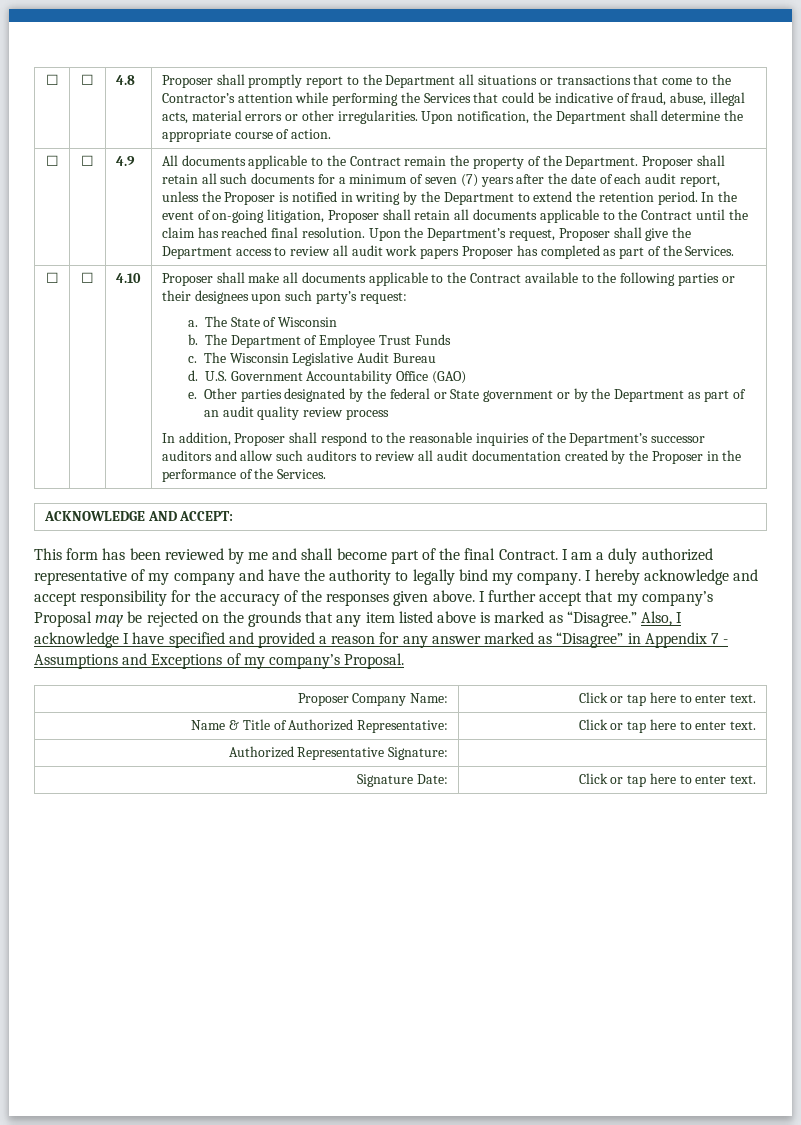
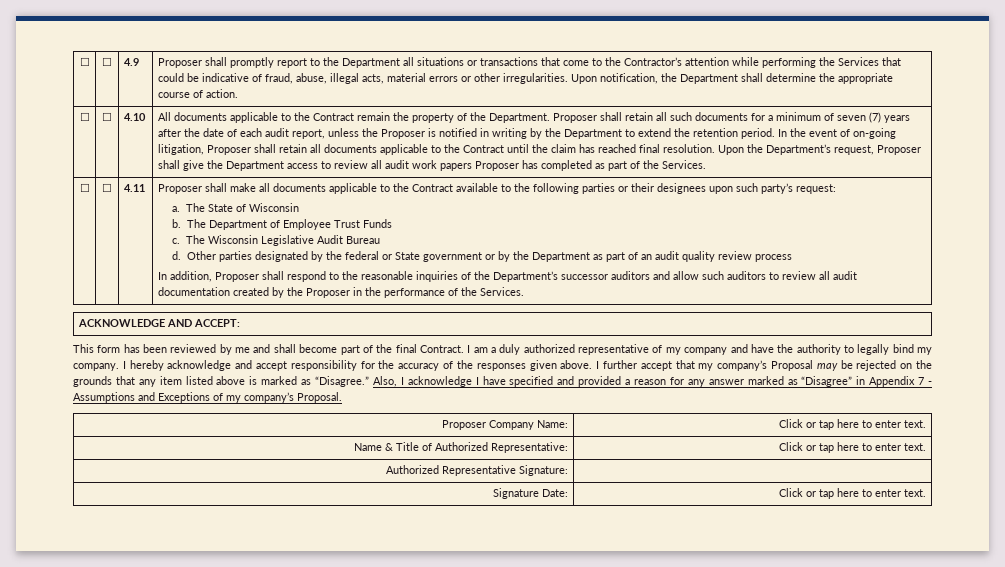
[45,74,59,85] [81,74,94,85] [115,75,135,85] ☐ | ☐ | 4.8 -> [79,57,90,66] [102,57,112,66] [123,58,139,66] ☐ | ☐ | 4.9
[115,156,135,166] 4.9 -> [123,113,146,121] 4.10
[115,273,141,283] 4.10 -> [123,184,145,192] 4.11
[204,370,466,384] [187,392,197,399] U.S. Government Accountability Office (GAO) // e. -> (182, 255) none

